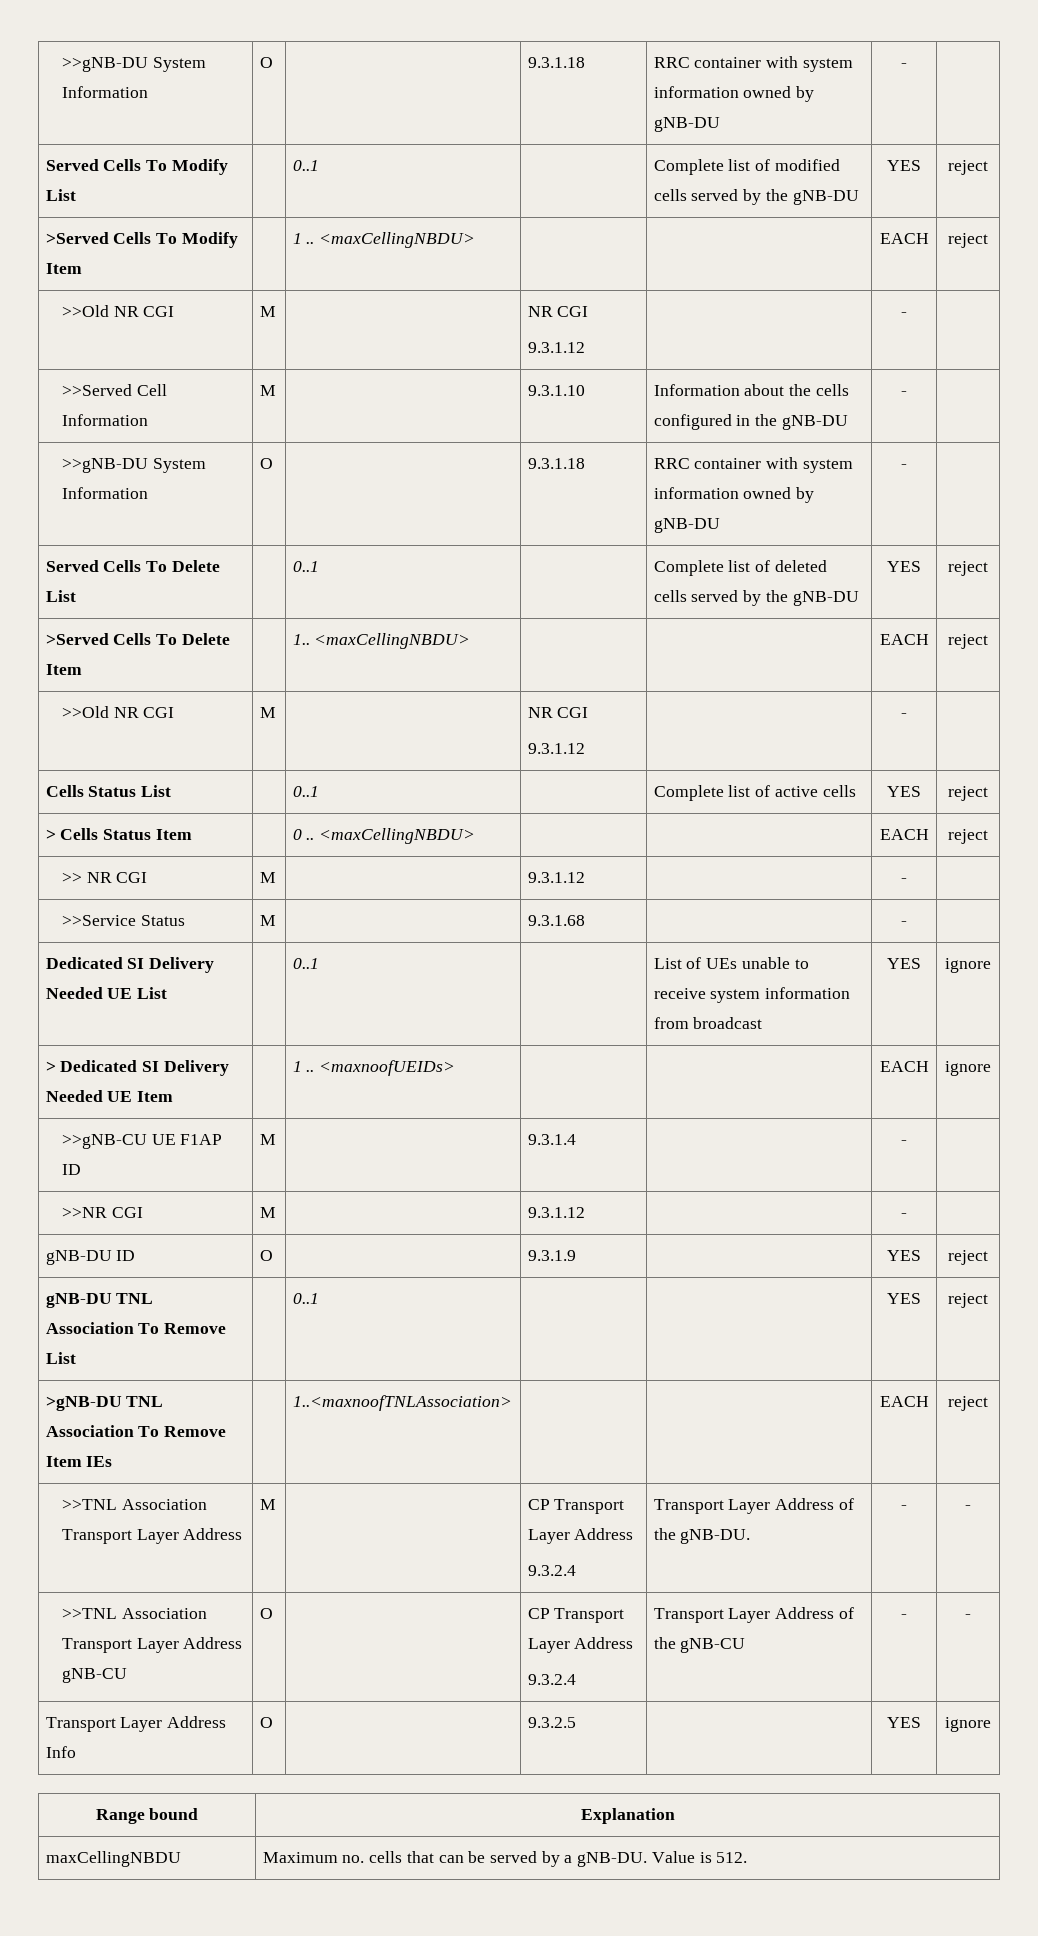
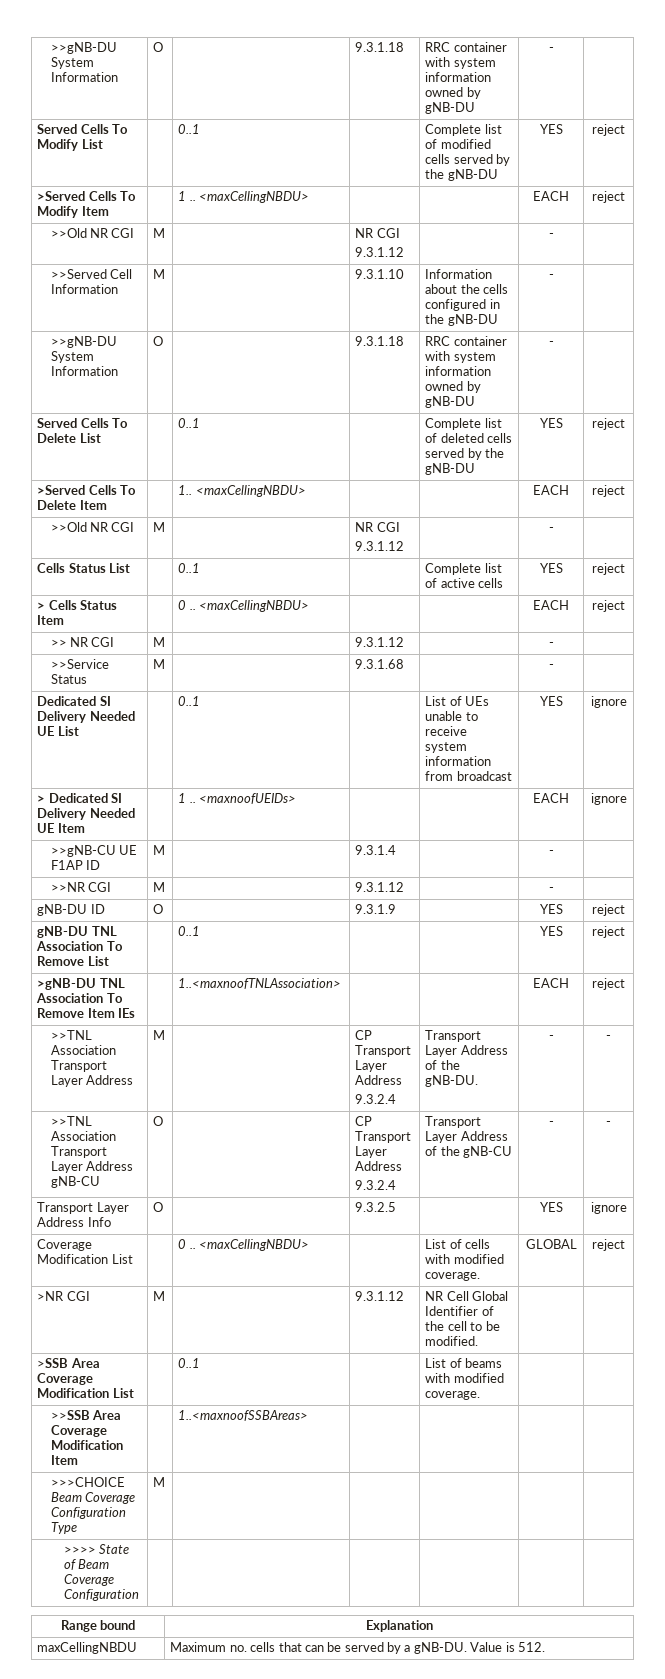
(991, 1724) none -> [37,1239,93,1251] [37,1254,133,1264] [178,1239,310,1251] [425,1239,491,1249] [425,1254,504,1264] [425,1272,481,1281] [525,1239,577,1249] [591,1239,625,1251] [37,1291,90,1301] [153,1291,166,1301] [355,1291,405,1301] [425,1291,509,1301] [425,1306,494,1316] [425,1321,500,1331] [425,1336,479,1346] [37,1358,100,1368] [37,1373,94,1385] [37,1388,134,1398] [178,1358,201,1368] [425,1358,503,1368] [425,1373,504,1383] [425,1391,481,1400] [50,1410,122,1420] [50,1425,107,1437] [50,1440,123,1450] [50,1455,78,1465] [178,1410,309,1421] [50,1477,125,1487] [50,1492,136,1504] [50,1507,126,1519] [50,1522,77,1534] [153,1477,166,1487] [64,1544,130,1554] [64,1559,110,1570] [64,1574,115,1586] [64,1589,140,1601] // Coverage Modification List | | 0 .. <maxCellingNBDU> | | List of cells with modified coverage. | GLOBAL | reject // >NR CGI | M | | 9.3.1.12 | NR Cell Global Identifier of the cell to be modified. | | // >SSB Area Coverage Modification List | | 0..1 | | List of beams with modified coverage. | | // >>SSB Area Coverage Modification Item | | 1..<maxnoofSSBAreas> | | | | // >>>CHOICE Beam Coverage Configuration Type | M | | | | | // >>>> State of Beam Coverage Configuration | | | | | |

